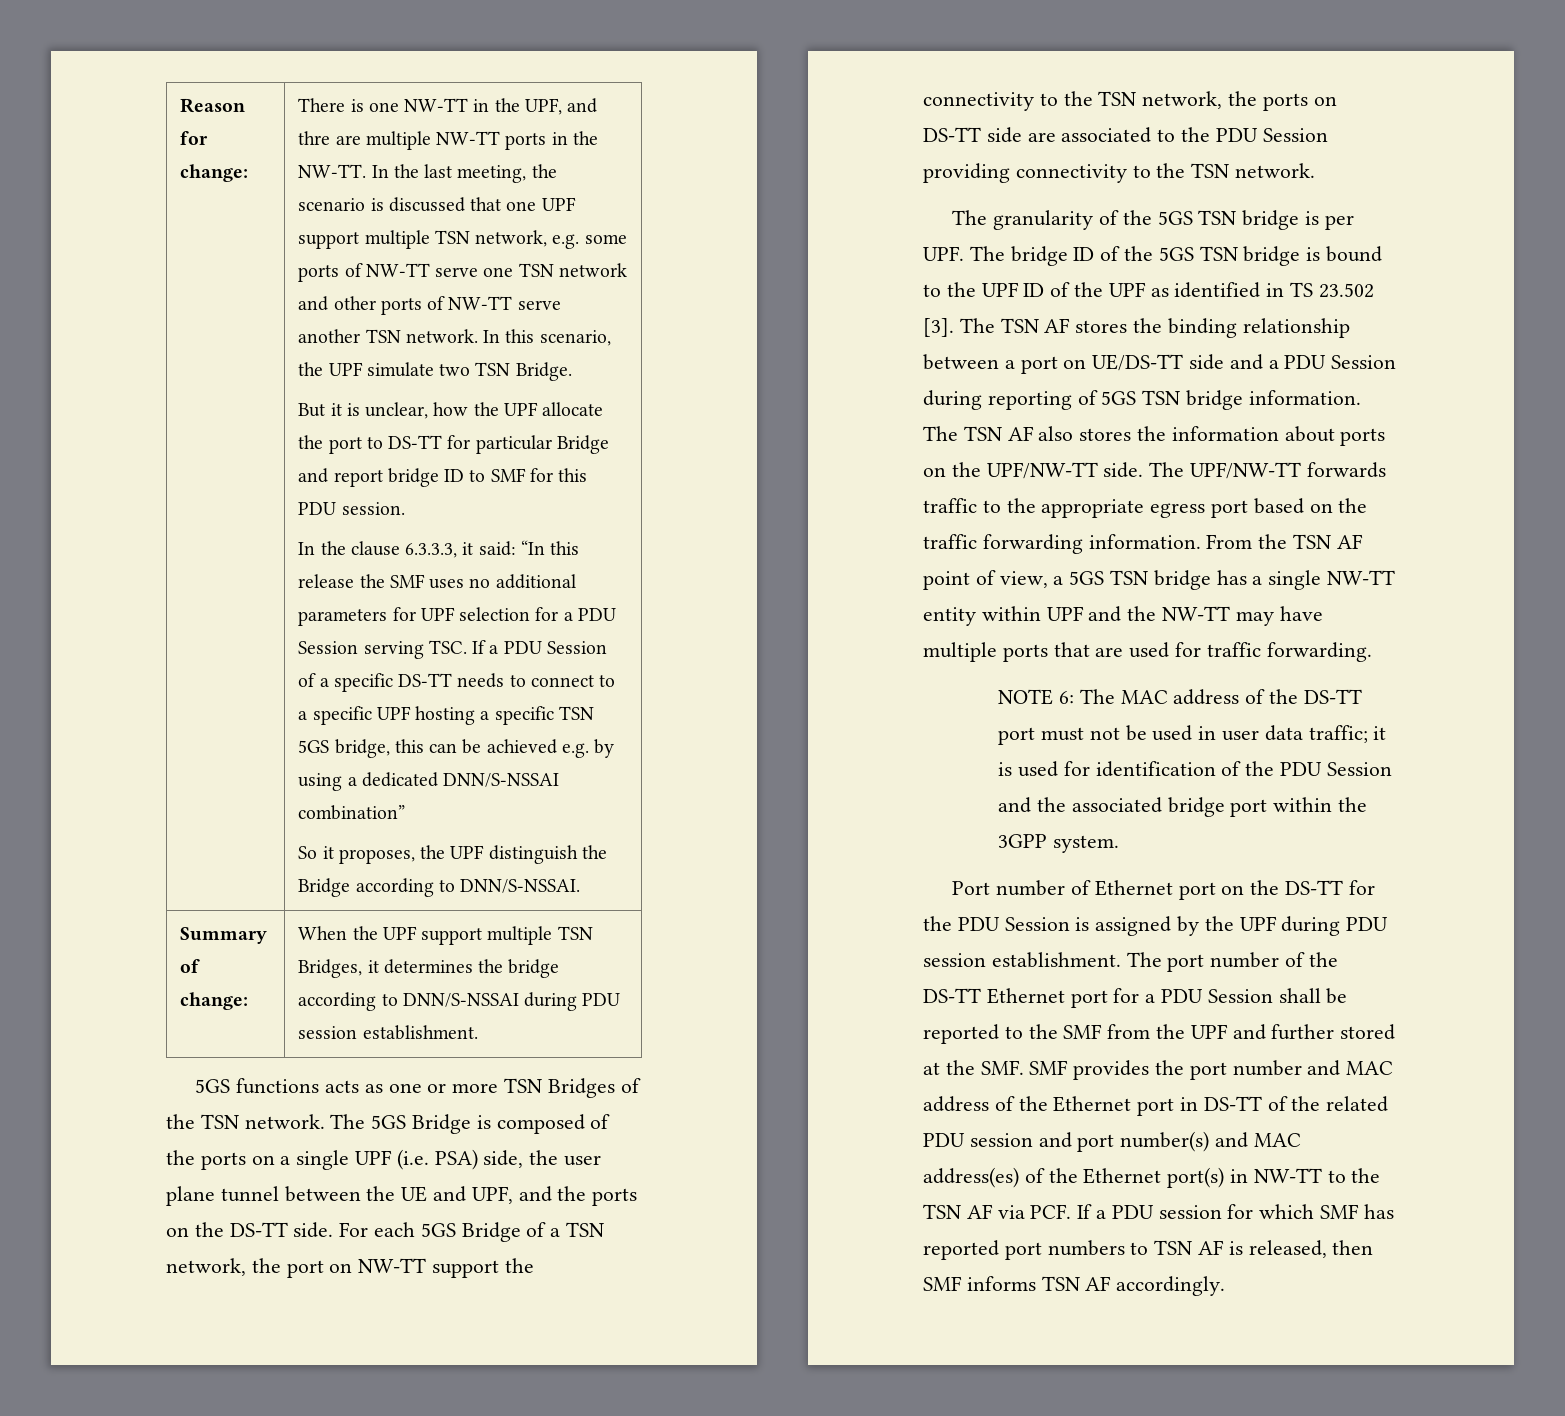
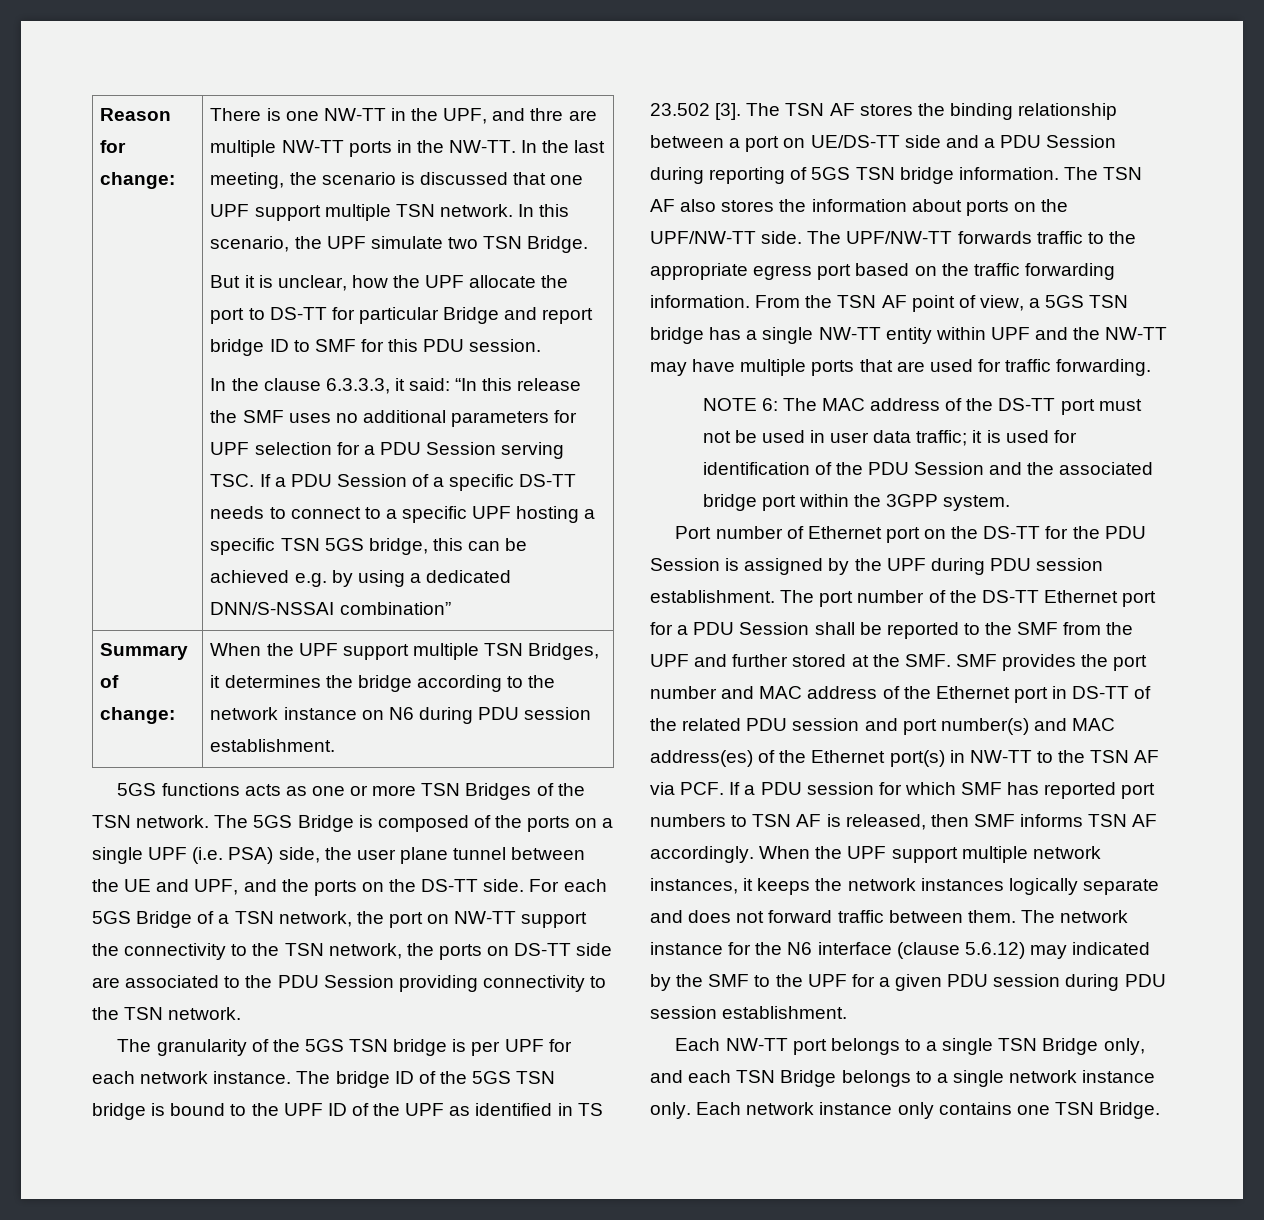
[475,230,627,249] [298,263,627,282] [298,296,561,315] [298,329,401,343] network, e.g. some ports of NW-TT serve one TSN network and other ports of NW-TT serve another TSN -> (435, 210) none
[298,845,607,864] [298,878,581,897] // So it proposes, the UPF distinguish the Bridge according to DNN/S-NSSAI. -> (451, 608) none
[402,993,519,1007] DNN/S-NSSAI -> [528,675,556,688] [210,707,414,720] the network instance on N6
[923,246,964,261] UPF. -> [504,1039,572,1052] [92,1071,292,1084] UPF for each network instance.
(1226, 1286) none -> [759,846,1101,863] [650,878,1159,895] [650,910,1129,923] [650,942,1151,959] [650,974,1166,991] [650,1006,848,1019] [675,1038,1145,1055] [650,1070,1156,1087] [650,1102,1161,1119] When the UPF support multiple network instances, it keeps the network instances logically separate and does not forward traffic between them. The network instance for the N6 interface (clause 5.6.12) may indicated by the SMF to the UPF for a given PDU session during PDU session establishment. // Each NW-TT port belongs to a single TSN Bridge only, and each TSN Bridge belongs to a single network instance only. Each network instance only contains one TSN Bridge.

